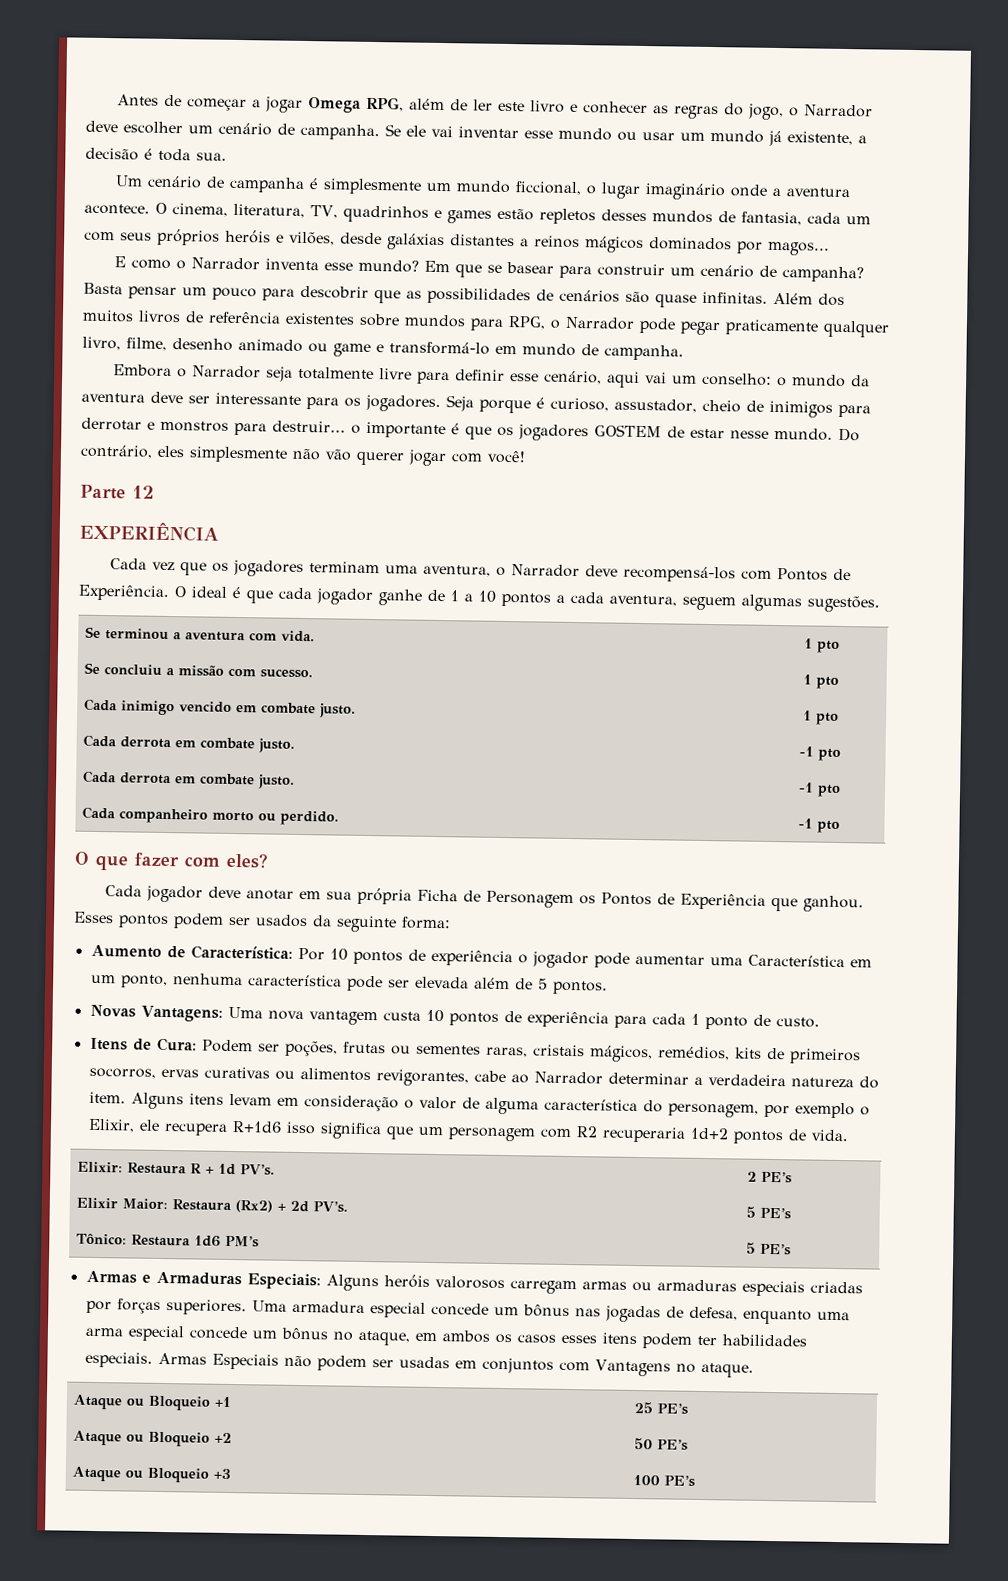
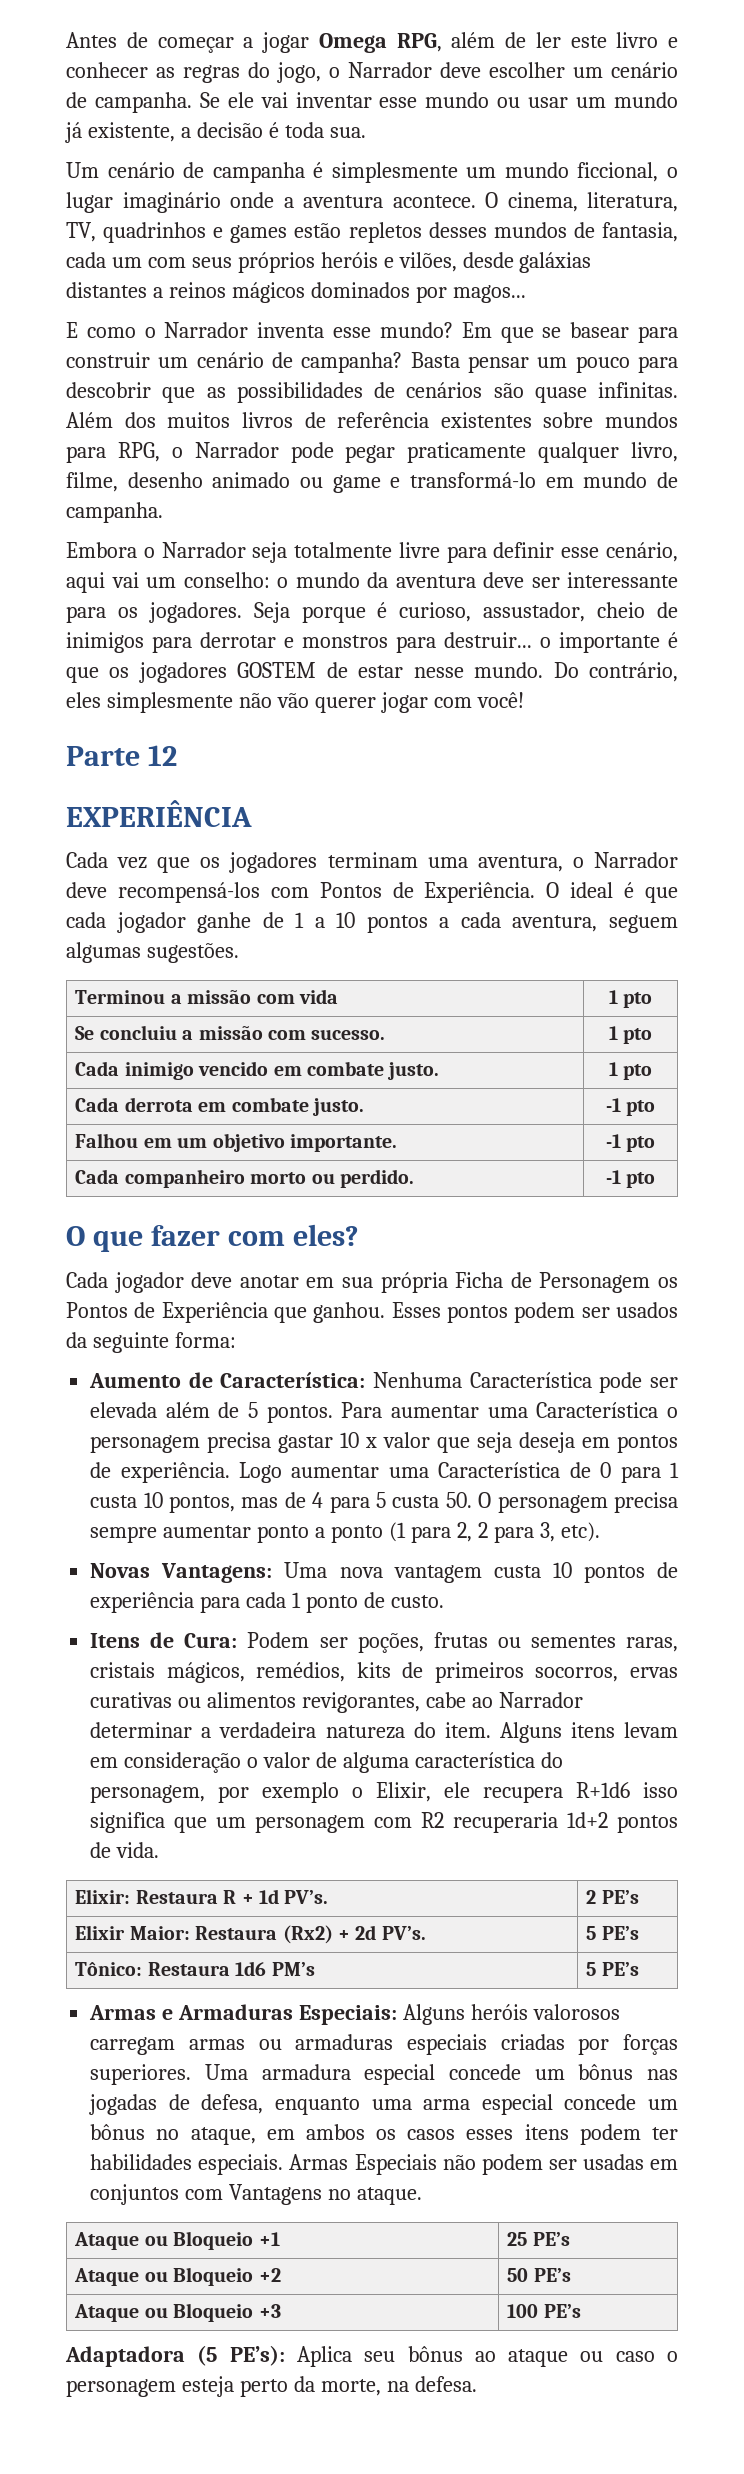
[85,626,316,643] Se terminou a aventura com vida. -> [75,989,338,1004] Terminou a missão com vida
[83,770,296,789] Cada derrota em combate justo. -> [75,1133,397,1152] Falhou em um objetivo importante.
[297,947,872,969] [90,973,342,989] Por 10 pontos de experiência o jogador pode aumentar uma Característica em um ponto, nenhuma característica -> [373,1372,592,1388] Nenhuma Característica
(608, 987) none -> [341,1402,678,1418] [90,1432,679,1453] [90,1462,679,1483] [90,1492,678,1513] [90,1522,600,1543] Para aumentar uma Característica o personagem precisa gastar 10 x valor que seja deseja em pontos de experiência. Logo aumentar uma Característica de 0 para 1 custa 10 pontos, mas de 4 para 5 custa 50. O personagem precisa sempre aumentar ponto a ponto (1 para 2, 2 para 3, etc).
(696, 1481) none -> [65,2345,678,2367] [66,2376,477,2397] // Adaptadora (5 PE’s): Aplica seu bônus ao ataque ou caso o personagem esteja perto da morte, na defesa.

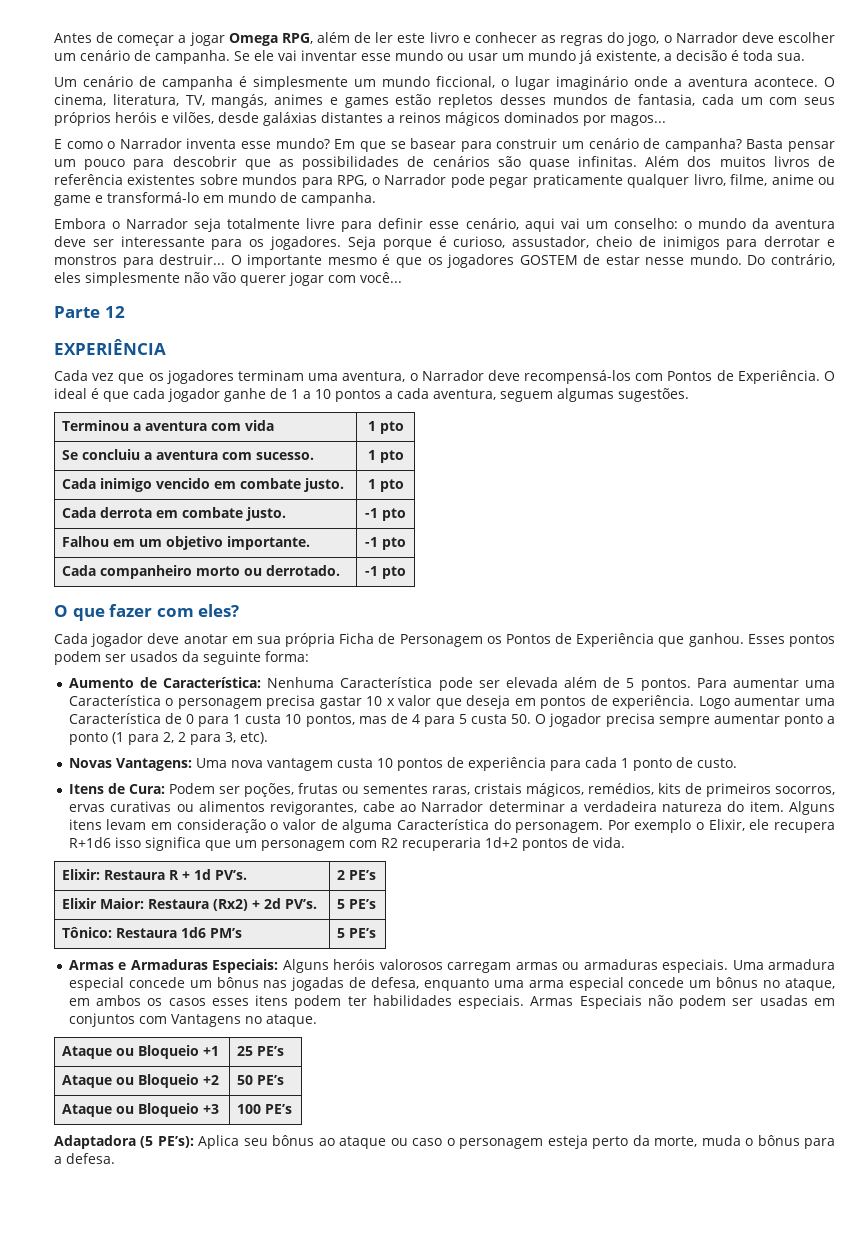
[103,222,207,243] quadrinhos -> [211,94,323,108] mangás, animes
[127,472,291,488] desenho animado -> [771,174,814,185] anime
[540,632,660,653] o importante -> [230,254,377,268] O importante mesmo
[476,692,524,708] você! -> [360,272,402,283] você...
[187,990,252,1004] missão -> [144,421,207,431] aventura
[198,1026,263,1040] missão -> [155,450,218,460] aventura
[339,1169,414,1188] perdido. -> [265,565,340,576] derrotado.
[477,1432,513,1453] seja -> (462, 703) none
[497,1495,608,1513] personagem -> [549,713,602,727] jogador
[414,1752,563,1768] [90,1785,250,1803] característica do personagem, por -> [396,819,630,833] Característica do personagem. Por
[406,2034,678,2055] [90,2064,192,2085] especiais criadas por forças superiores. -> [662,959,729,973] especiais.
[386,2381,409,2392] na -> [701,1135,836,1149] [54,1156,62,1164] muda o bônus para a

